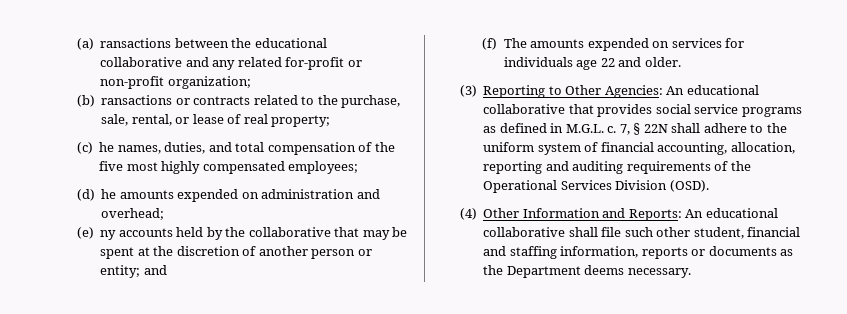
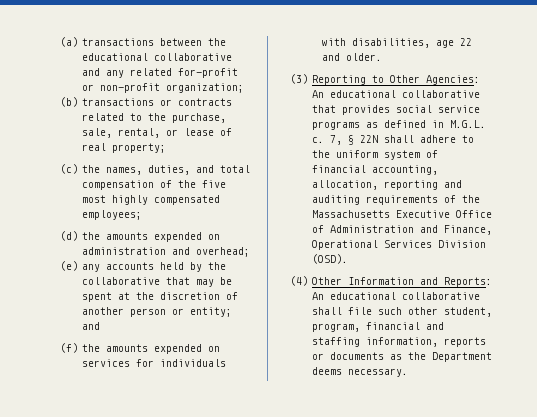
[100,38,172,48] ransactions -> [82,38,155,46] transactions
[101,95,173,105] ransactions -> [82,98,155,106] transactions
[99,142,115,152] he -> [82,165,101,173] the
[101,189,117,199] he -> [82,232,101,240] the
[100,230,117,240] ny -> [82,264,101,272] any
[503,38,527,48] The -> [82,344,101,352] the
(573, 62) none -> [322,38,431,48] with disabilities,
(751, 166) none -> [311,210,492,218] [311,225,492,235] Massachusetts Executive Office of Administration and Finance,
(744, 233) none -> [311,323,360,332] program,

